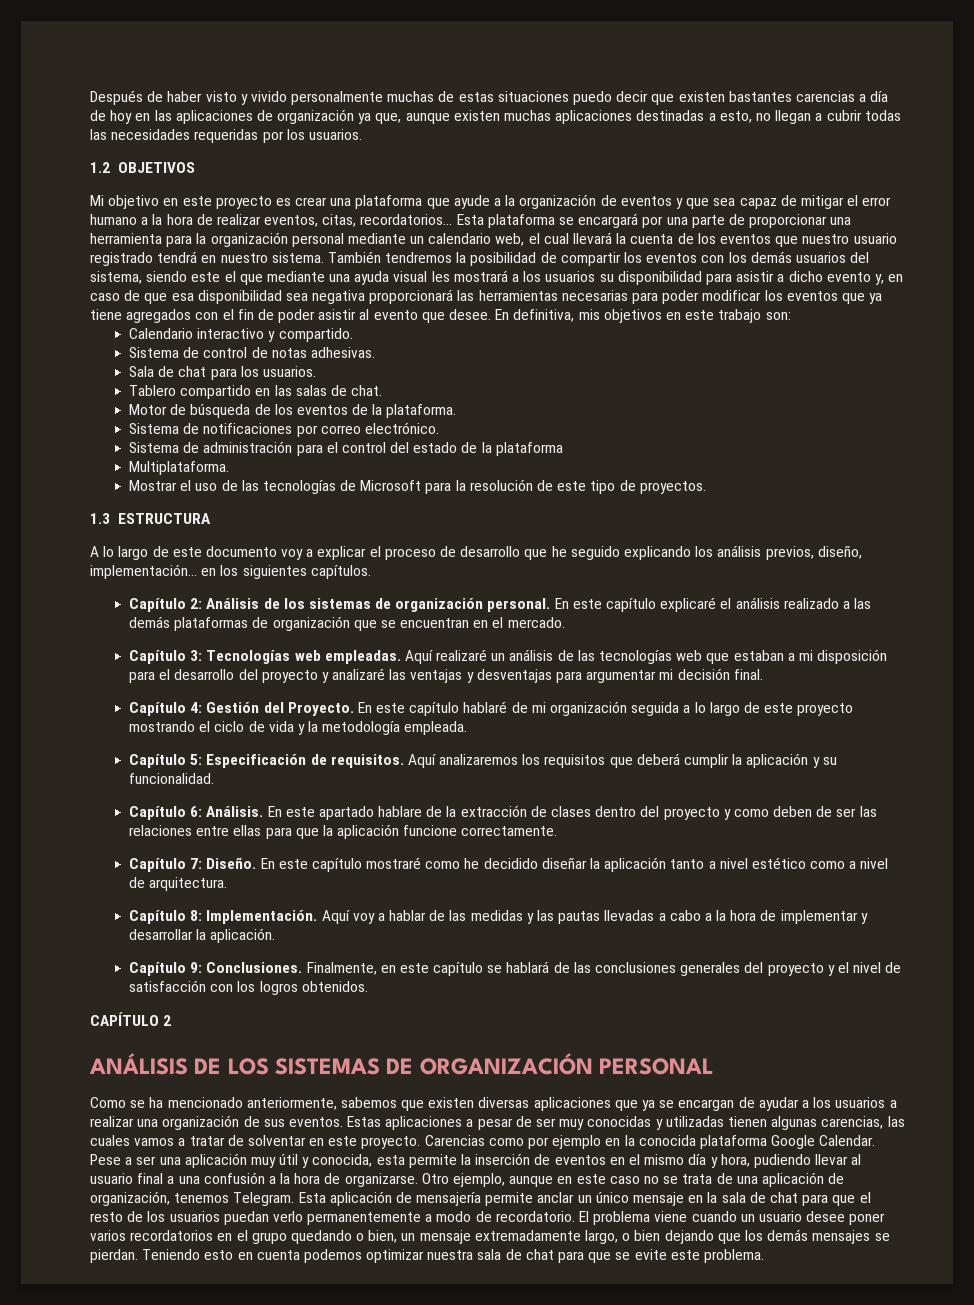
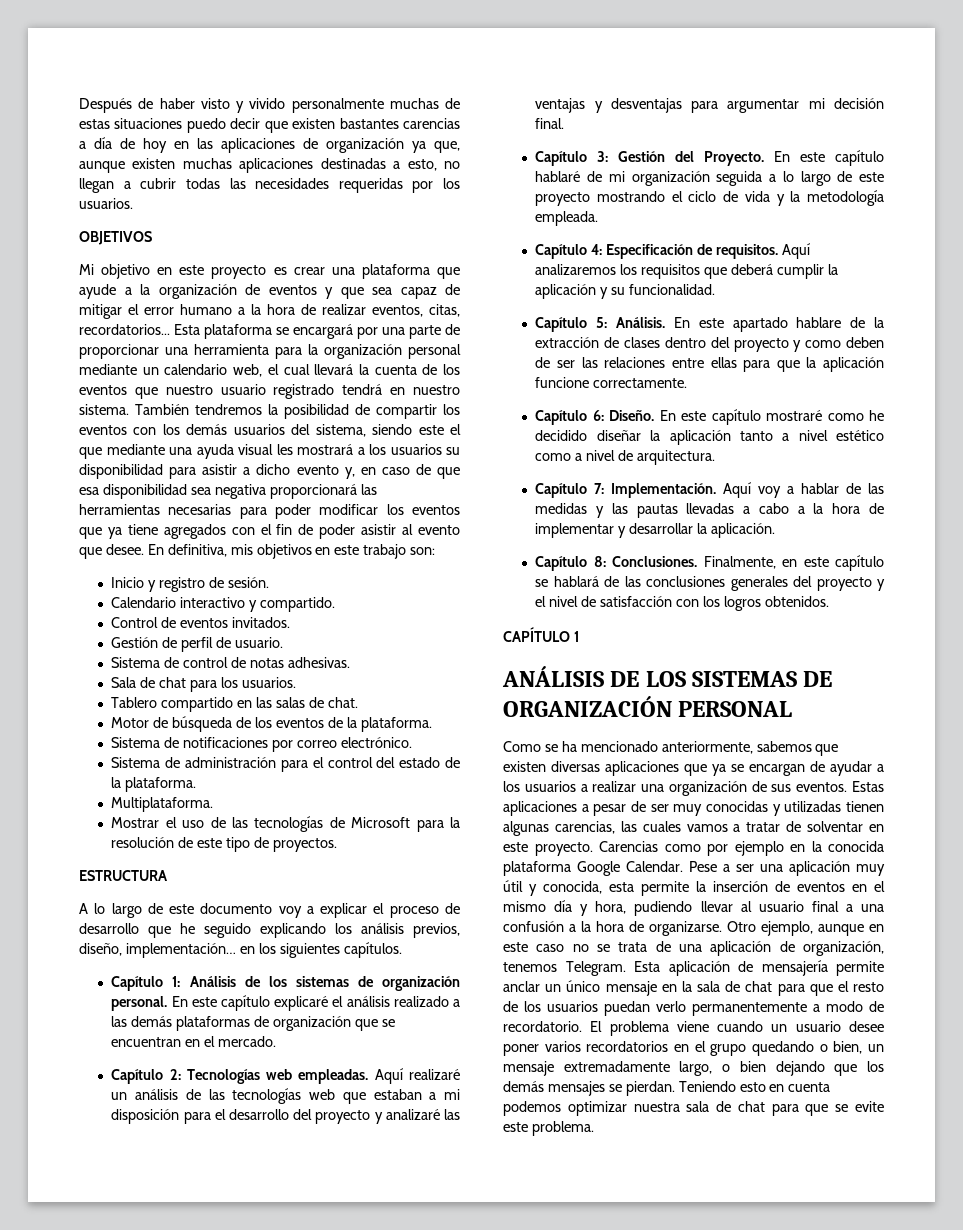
[90,162,110,173] 1.2 -> (133, 203) none
(791, 316) none -> [111,577,270,592] // Inicio y registro de sesión.
(353, 335) none -> [111,617,291,628] [111,637,284,652] // Control de eventos invitados. // Gestión de perfil de usuario.
[495,442,563,456] plataforma -> [125,777,197,792] plataforma.
[90,513,110,524] 1.3 -> (337, 845) none
[190,598,203,609] 2: -> [172,976,181,987] 1:
[190,650,203,661] 3: -> [169,1069,181,1080] 2:
[190,702,203,713] 4: -> [597,151,609,162] 3:
[190,754,203,765] 5: -> [591,244,603,255] 4:
[190,806,203,817] 6: -> [596,317,608,328] 5:
[190,858,203,869] 7: -> [592,410,604,421] 6:
[190,910,203,921] 8: -> [594,483,605,494] 7:
[190,962,203,973] 9: -> [593,556,606,567] 8:
[163,1015,172,1026] 2 -> [573,631,579,642] 1

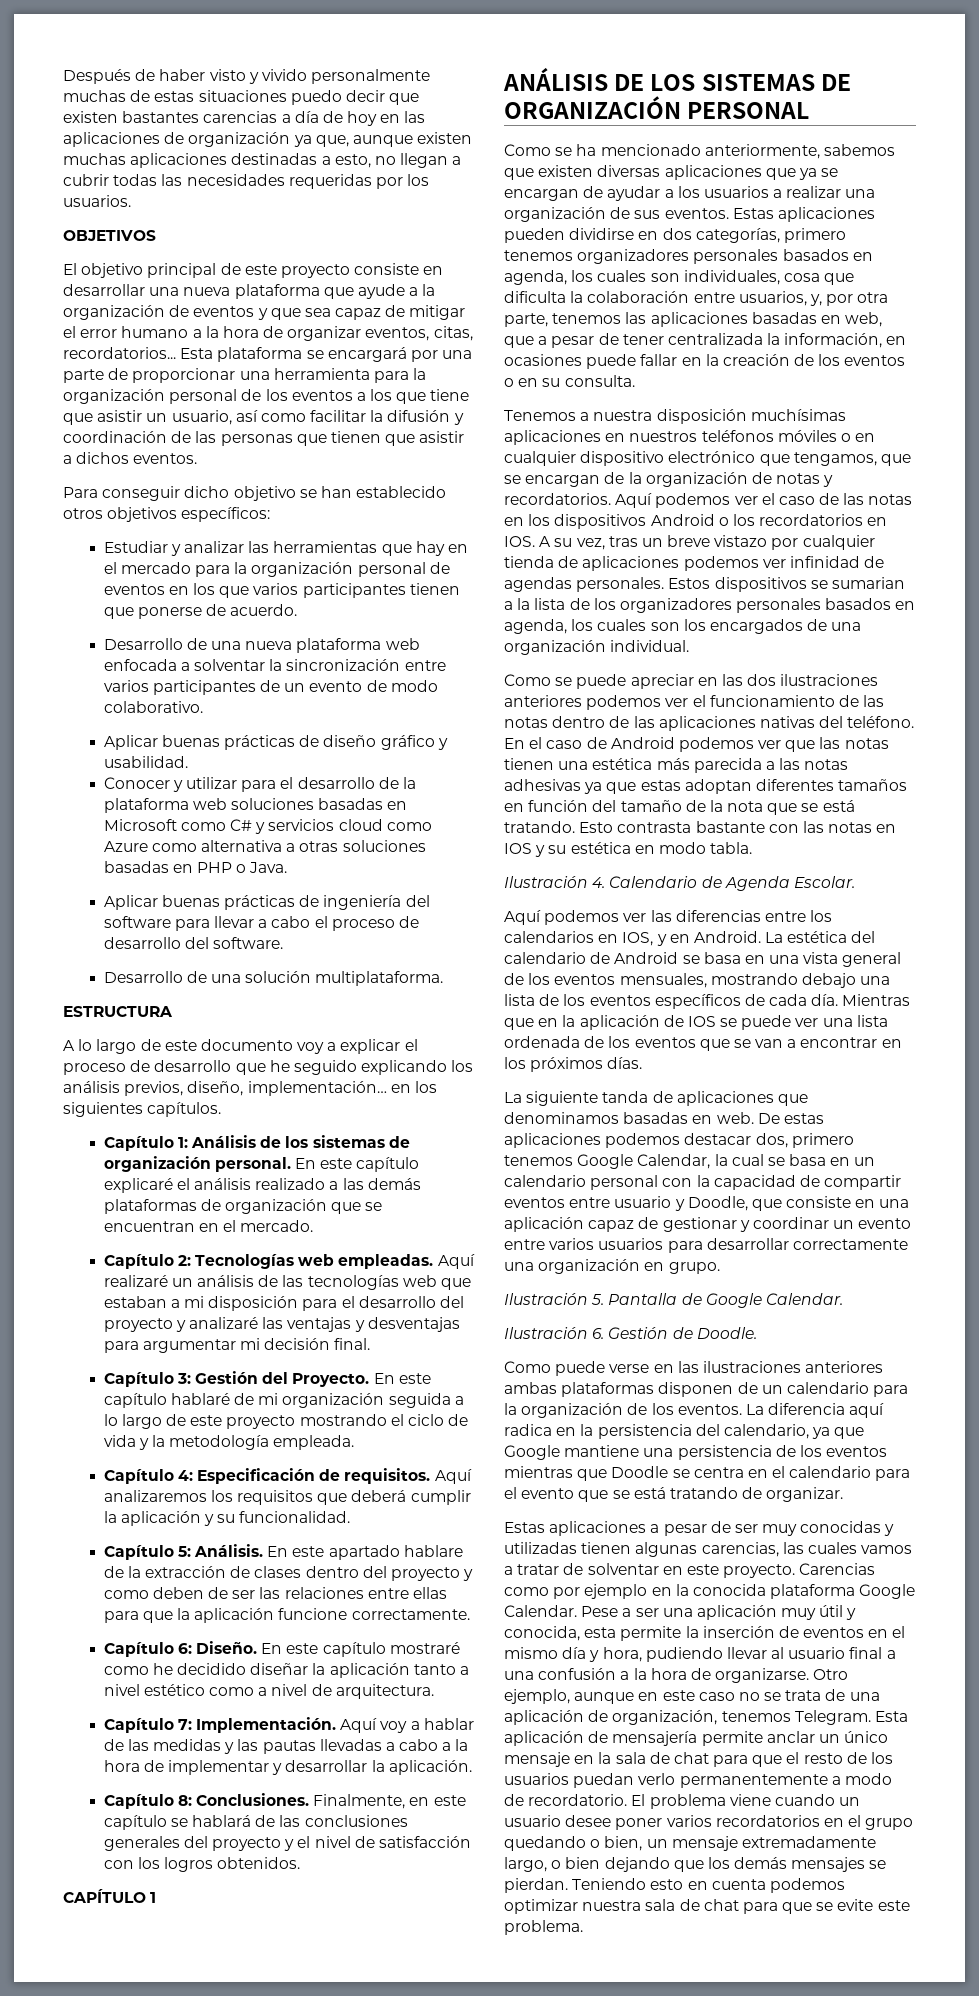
[79,264,355,279] Mi objetivo en este proyecto es crear una -> [63,263,444,278] [63,284,231,296] El objetivo principal de este proyecto consiste en desarrollar una nueva
[322,304,366,315] realizar -> [287,326,362,341] organizar
[79,364,460,377] [79,384,461,399] [79,404,460,419] [79,424,462,437] [79,444,460,459] [79,464,461,479] [79,484,377,499] [79,504,460,519] [79,524,461,539] [79,544,436,559] [111,577,270,592] [111,597,336,612] [111,617,291,628] [111,637,284,652] [111,657,350,668] [111,677,296,692] [111,697,358,712] [111,716,432,732] [111,737,412,752] [111,757,460,772] [111,777,197,792] [111,797,214,812] [111,816,460,832] [111,837,337,852] mediante un calendario web, el cual llevará la cuenta de los eventos que nuestro usuario registrado tendrá en nuestro sistema. También tendremos la posibilidad de compartir los eventos con los demás usuarios del sistema, siendo este el que mediante una ayuda visual les mostrará a los usuarios su disponibilidad para asistir a dicho evento y, en caso de que esa disponibilidad sea negativa proporcionará las herramientas necesarias para poder modificar los eventos que ya tiene agregados con el fin de poder asistir al evento que desee. En definitiva, mis objetivos en este trabajo son: // Inicio y registro de sesión. // Calendario interactivo y compartido. // Control de eventos invitados. // Gestión de perfil de usuario. // Sistema de control de notas adhesivas. // Sala de chat para los usuarios. // Tablero compartido en las salas de chat. // Motor de búsqueda de los eventos de la plataforma. // Sistema de notificaciones por correo electrónico. // Sistema de administración para el control del estado de la plataforma. // Multiplataforma. // Mostrar el uso de las tecnologías de Microsoft para la resolución de este tipo de proyectos. -> [241,389,470,404] [63,410,464,425] [63,431,465,446] [63,452,198,464] [63,486,447,501] [63,507,271,522] [103,541,468,556] [103,562,450,577] [103,583,460,598] [103,604,298,619] [103,638,420,653] [103,659,446,671] [103,680,438,695] [103,701,203,713] [103,735,448,750] [103,756,188,768] [103,777,416,792] [103,798,408,813] [103,819,432,834] [103,840,426,852] [103,861,288,873] [103,895,430,910] [103,916,419,931] [103,937,283,949] [103,971,444,986] de los eventos a los que tiene que asistir un usuario, así como facilitar la difusión y coordinación de las personas que tienen que asistir a dichos eventos. // Para conseguir dicho objetivo se han establecido otros objetivos específicos: // Estudiar y analizar las herramientas que hay en el mercado para la organización personal de eventos en los que varios participantes tienen que ponerse de acuerdo. // Desarrollo de una nueva plataforma web enfocada a solventar la sincronización entre varios participantes de un evento de modo colaborativo. // Aplicar buenas prácticas de diseño gráfico y usabilidad. // Conocer y utilizar para el desarrollo de la plataforma web soluciones basadas en Microsoft como C# y servicios cloud como Azure como alternativa a otras soluciones basadas en PHP o Java. // Aplicar buenas prácticas de ingeniería del software para llevar a cabo el proceso de desarrollo del software. // Desarrollo de una solución multiplataforma.
(577, 808) none -> [504,228,846,243] [504,249,873,264] [504,270,855,285] [504,291,889,306] [504,312,883,327] [504,333,907,348] [504,354,906,369] [504,375,635,387] [504,409,846,424] [504,430,876,445] [504,451,911,466] [504,472,834,487] [504,493,913,508] [504,514,888,529] [504,535,875,550] [504,556,885,571] [504,577,905,592] [504,598,916,613] [504,619,862,634] [504,640,690,655] [504,674,879,689] [504,695,885,710] [504,716,915,731] [504,737,889,752] [504,758,849,773] [504,779,908,794] [504,800,855,815] [504,821,897,833] [504,842,753,857] [504,876,855,891] [504,910,833,925] [504,931,876,946] [504,952,902,967] [504,973,891,988] [504,994,911,1009] [504,1015,888,1030] [504,1036,902,1051] [504,1057,643,1072] [504,1091,808,1106] [504,1112,824,1124] [504,1133,854,1148] [504,1154,876,1169] [504,1175,902,1190] [504,1196,910,1211] [504,1217,912,1232] [504,1238,908,1253] [504,1259,720,1274] [504,1293,843,1308] [504,1327,757,1339] [504,1361,884,1376] [504,1382,909,1397] [504,1403,885,1418] [504,1424,865,1439] [504,1445,888,1460] [504,1466,911,1481] [504,1487,844,1502] [504,1521,647,1536] pueden dividirse en dos categorías, primero tenemos organizadores personales basados en agenda, los cuales son individuales, cosa que dificulta la colaboración entre usuarios, y, por otra parte, tenemos las aplicaciones basadas en web, que a pesar de tener centralizada la información, en ocasiones puede fallar en la creación de los eventos o en su consulta. // Tenemos a nuestra disposición muchísimas aplicaciones en nuestros teléfonos móviles o en cualquier dispositivo electrónico que tengamos, que se encargan de la organización de notas y recordatorios. Aquí podemos ver el caso de las notas en los dispositivos Android o los recordatorios en IOS. A su vez, tras un breve vistazo por cualquier tienda de aplicaciones podemos ver infinidad de agendas personales. Estos dispositivos se sumarian a la lista de los organizadores personales basados en agenda, los cuales son los encargados de una organización individual. // Como se puede apreciar en las dos ilustraciones anteriores podemos ver el funcionamiento de las notas dentro de las aplicaciones nativas del teléfono. En el caso de Android podemos ver que las notas tienen una estética más parecida a las notas adhesivas ya que estas adoptan diferentes tamaños en función del tamaño de la nota que se está tratando. Esto contrasta bastante con las notas en IOS y su estética en modo tabla. // Ilustración 4. Calendario de Agenda Escolar. // Aquí podemos ver las diferencias entre los calendarios en IOS, y en Android. La estética del calendario de Android se basa en una vista general de los eventos mensuales, mostrando debajo una lista de los eventos específicos de cada día. Mientras que en la aplicación de IOS se puede ver una lista ordenada de los eventos que se van a encontrar en los próximos días. // La siguiente tanda de aplicaciones que denominamos basadas en web. De estas aplicaciones podemos destacar dos, primero tenemos Google Calendar, la cual se basa en un calendario personal con la capacidad de compartir eventos entre usuario y Doodle, que consiste en una aplicación capaz de gestionar y coordinar un evento entre varios usuarios para desarrollar correctamente una organización en grupo. // Ilustración 5. Pantalla de Google Calendar. // Ilustración 6. Gestión de Doodle. // Como puede verse en las ilustraciones anteriores ambas plataformas disponen de un calendario para la organización de los eventos. La diferencia aquí radica en la persistencia del calendario, ya que Google mantiene una persistencia de los eventos mientras que Doodle se centra en el calendario para el evento que se está tratando de organizar. // Estas aplicaciones

